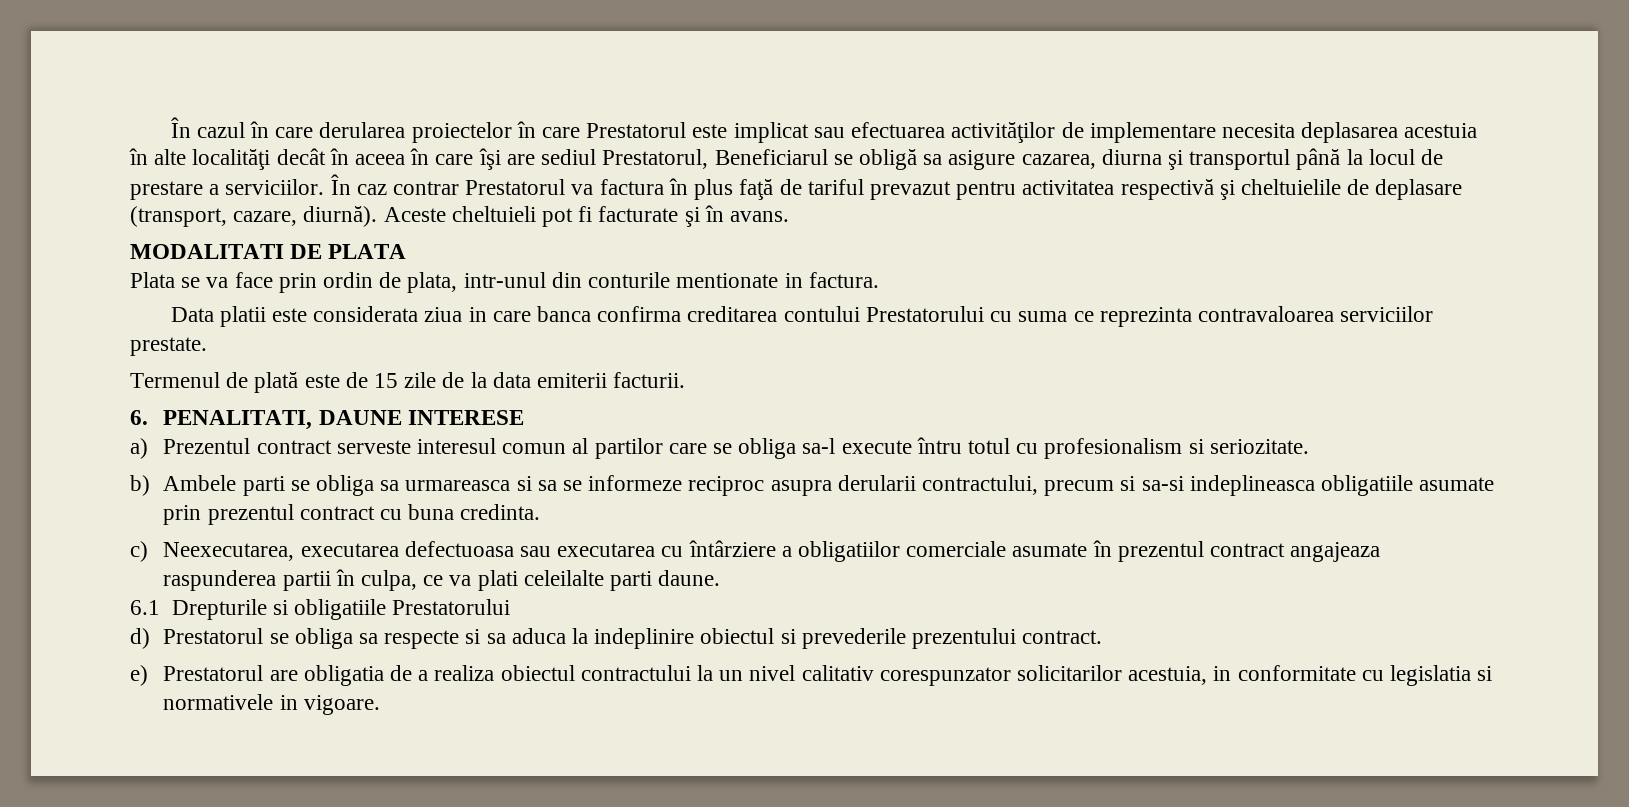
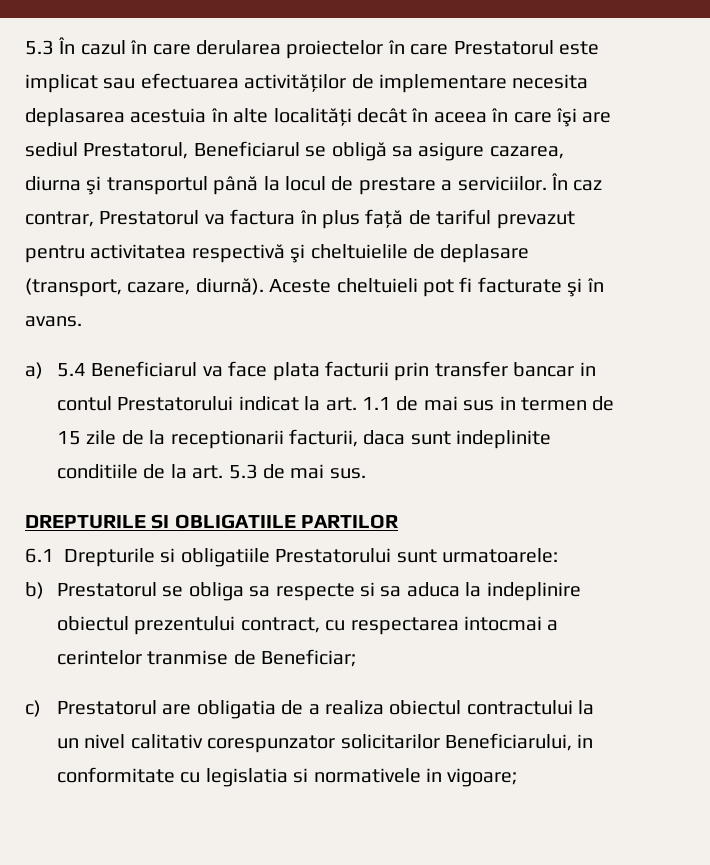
(170, 127) none -> [25,40,54,55] 5.3
[393,181,460,195] contrar -> [25,211,94,227] contrar,
[130,244,407,259] [130,272,879,293] [170,306,1434,327] [130,337,207,356] [130,372,340,393] MODALITATI DE PLATA // Plata se va face prin ordin de plata, intr-unul din conturile mentionate in factura. // Data platii este considerata ziua in care banca confirma creditarea contului Prestatorului cu suma ce reprezinta contravaloarea serviciilor prestate. // Termenul de plată este -> [25,361,596,381] [56,396,587,411] a) 5.4 Beneficiarul va face plata facturii prin transfer bancar in contul Prestatorului indicat la art. 1.1 de mai sus in termen
[492,372,686,388] [130,410,524,430] [130,437,1309,459] [130,475,1495,496] [163,504,541,525] [130,540,1381,562] [163,569,721,591] data emiterii facturii. // 6. PENALITATI, DAUNE INTERESE // a) Prezentul contract serveste interesul comun al partilor care se obliga sa-l execute întru totul cu profesionalism si seriozitate. // b) Ambele parti se obliga sa urmareasca si sa se informeze reciproc asupra derularii contractului, precum si sa-si indeplineasca obligatiile asumate prin prezentul contract cu buna credinta. // c) Neexecutarea, executarea defectuoasa sau executarea cu întârziere a obligatiilor comerciale asumate în prezentul contract angajeaza raspunderea partii în culpa, ce va plati celeilalte parti daune. -> [170,429,552,449] [56,464,366,479] [25,514,399,529] receptionarii facturii, daca sunt indeplinite conditiile de la art. 5.3 de mai sus. // DREPTURILE SI OBLIGATIILE PARTILOR
[130,628,150,649] // d) -> [396,548,558,563] [25,582,44,599] sunt urmatoarele: // b)
[780,628,1103,649] [130,665,148,686] si prevederile prezentului contract. // e) -> [134,616,559,635] [56,649,357,667] [25,700,41,717] prezentului contract, cu respectarea intocmai a cerintelor tranmise de Beneficiar; // c)
[1128,666,1208,685] acestuia, -> [444,733,572,751] Beneficiarului,
[303,695,380,715] vigoare. -> [447,768,518,787] vigoare;

